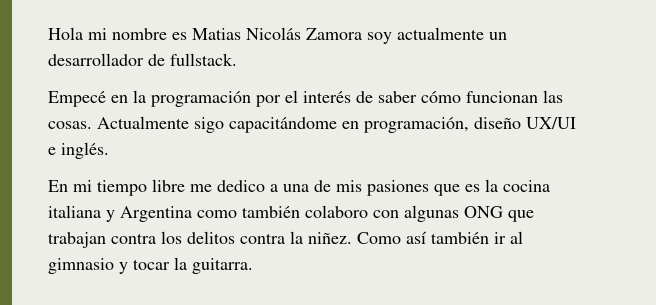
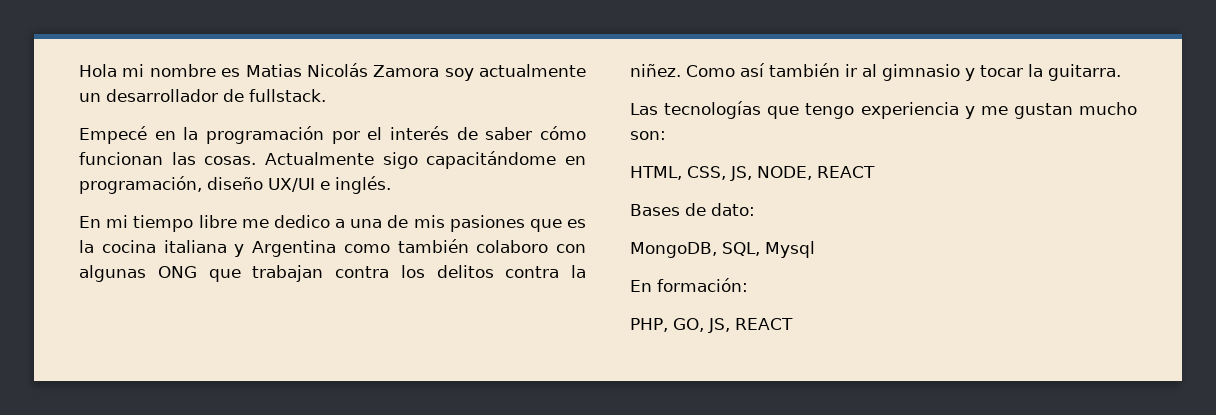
(253, 266) none -> [630,101,1137,119] [630,131,666,140] [630,166,875,181] [630,203,755,216] [630,241,815,258] [630,278,748,292] [630,318,793,333] // Las tecnologías que tengo experiencia y me gustan mucho son: // HTML, CSS, JS, NODE, REACT // Bases de dato: // MongoDB, SQL, Mysql // En formación: // PHP, GO, JS, REACT

